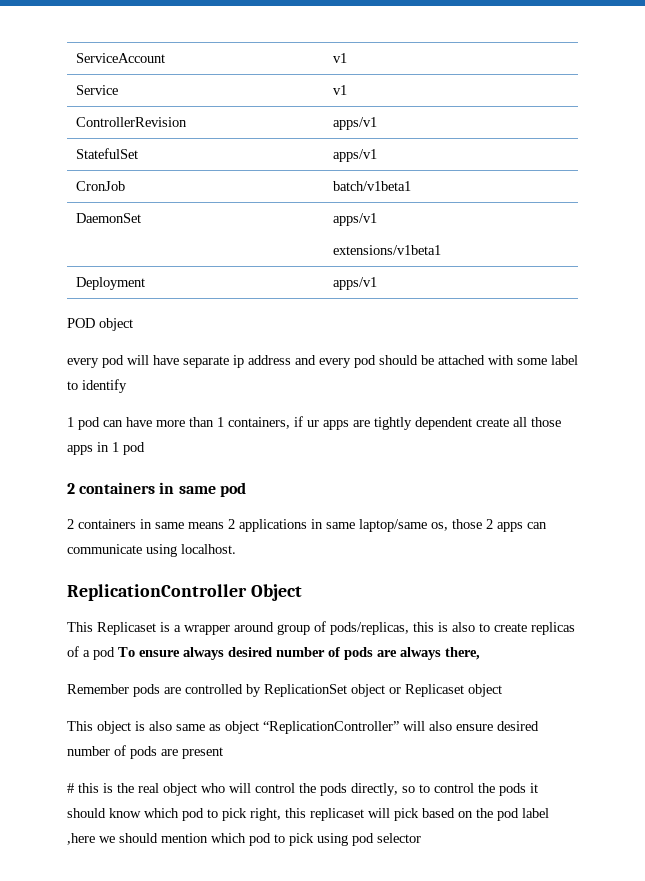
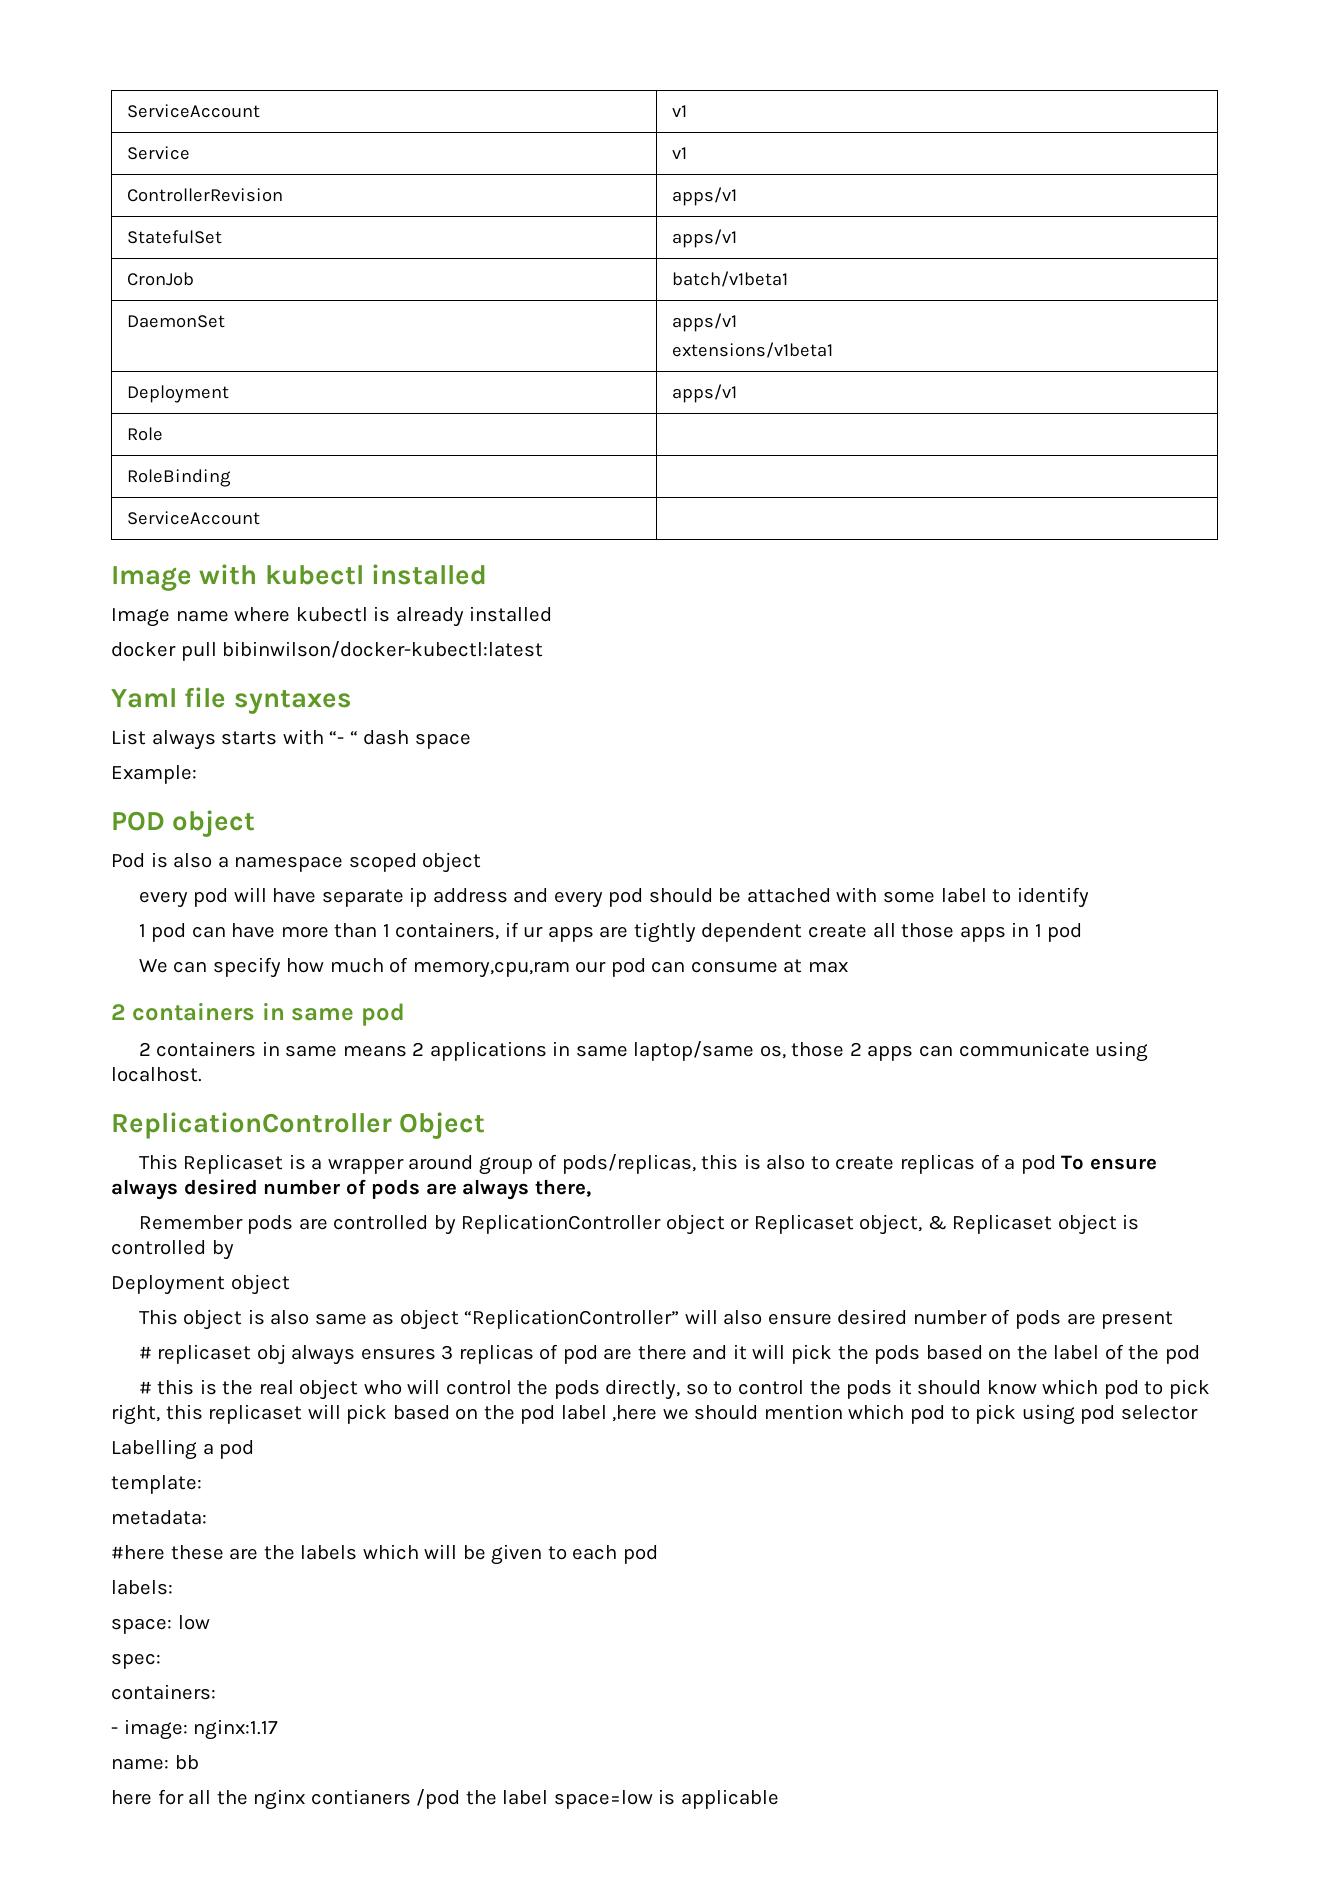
[67,318,95,328] // POD -> [126,427,163,441] [126,469,231,487] [126,511,260,525] [111,564,488,591] [111,606,553,627] [111,641,544,661] [111,687,352,714] [111,729,471,750] [111,765,197,784] [111,810,256,837] [111,852,417,872] // Role | // RoleBinding | // ServiceAccount | // Image with kubectl installed // Image name where kubectl is already installed // docker pull bibinwilson/docker-kubectl:latest // Yaml file syntaxes // List always starts with “- “ dash space // Example: // POD object // Pod is also a namespace scoped
(145, 448) none -> [138,957,848,978] // We can specify how much of memory,cpu,ram our pod can consume at max
[264,684,347,697] ReplicationSet -> [461,1214,662,1234] ReplicationController
(464, 690) none -> [859,1214,1140,1235] [111,1240,234,1260] [111,1275,225,1295] object, & Replicaset object is controlled by // Deployment
(223, 753) none -> [138,1344,1200,1365] // # replicaset obj always ensures 3 replicas of pod are there and it will pick the pods based on the label of the pod
(421, 838) none -> [111,1439,255,1460] [111,1475,202,1494] [111,1510,207,1525] [111,1544,658,1565] [111,1580,173,1595] [111,1615,210,1634] [111,1653,161,1669] [111,1684,216,1700] [111,1719,279,1740] [111,1755,199,1770] [111,1789,779,1810] // Labelling a pod // template: // metadata: // #here these are the labels which will be given to each pod // labels: // space: low // spec: // containers: // - image: nginx:1.17 // name: bb // here for all the nginx contianers /pod the label space=low is applicable

